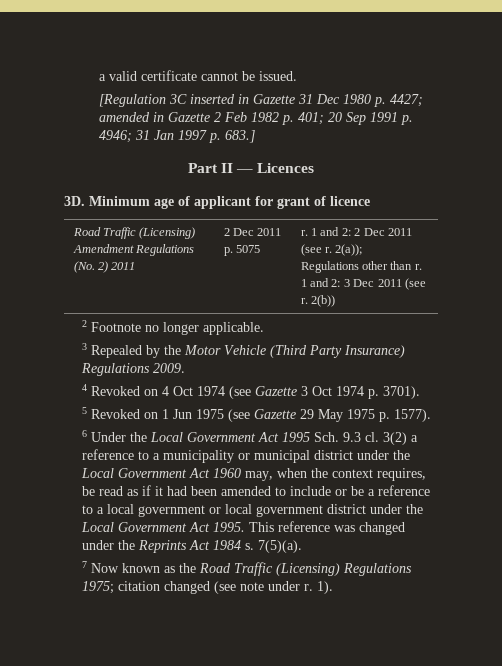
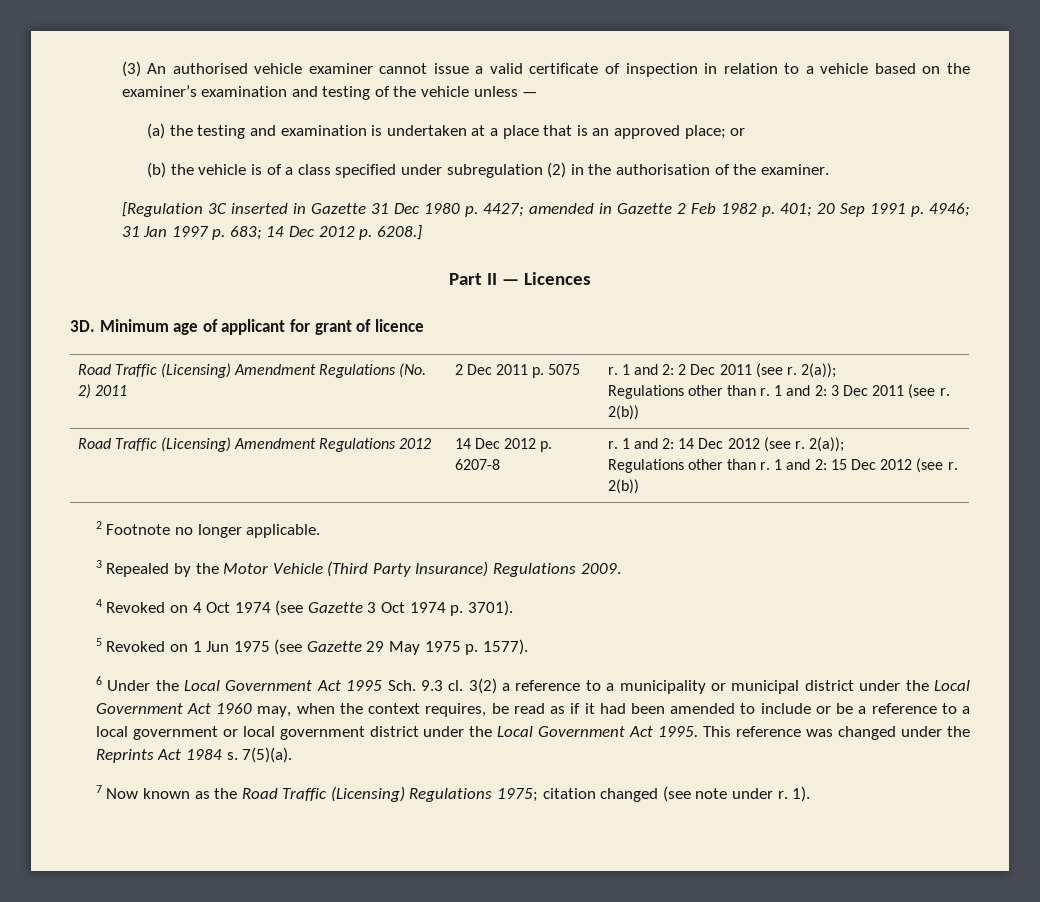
[99,70,298,81] a valid certificate cannot be issued. -> [121,61,970,77] [121,85,538,100] [147,123,746,139] [147,162,829,178] (3) An authorised vehicle examiner cannot issue a valid certificate of inspection in relation to a vehicle based on the examiner’s examination and testing of the vehicle unless — // (a) the testing and examination is undertaken at a place that is an approved place; or // (b) the vehicle is of a class specified under subregulation (2) in the authorisation of the examiner.
[225,130,256,143] 683.] -> [229,225,422,240] 683; 14 Dec 2012 p. 6208.]
(336, 301) none -> [77,437,432,452] [454,438,553,452] [454,459,500,470] [607,437,845,452] [607,458,958,473] [607,479,639,494] // Road Traffic (Licensing) Amendment Regulations 2012 | 14 Dec 2012 p. 6207-8 | r. 1 and 2: 14 Dec 2012 (see r. 2(a)); // Regulations other than r. 1 and 2: 15 Dec 2012 (see r. 2(b))

